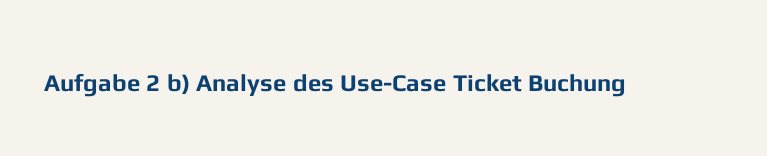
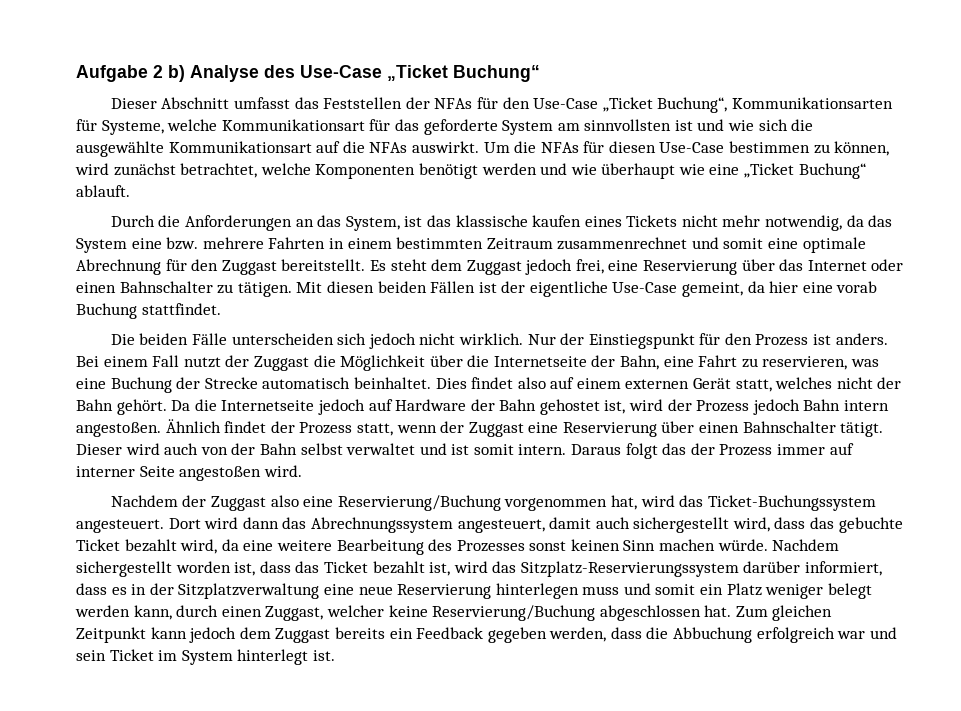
[452,74,627,97] Ticket Buchung -> [387,65,540,82] [110,97,893,113] [76,119,814,135] [76,141,890,157] [75,163,866,179] [76,185,130,197] [110,215,893,231] [76,237,866,253] [76,259,904,275] [76,281,878,297] [76,303,221,319] [110,333,888,349] [76,355,880,371] [76,377,902,393] [76,399,890,415] [76,419,884,437] [76,443,854,459] [76,465,302,481] [110,495,876,511] [76,517,903,533] [76,539,840,555] [76,561,883,577] [76,583,872,599] [75,605,833,621] [76,627,897,643] [76,649,335,665] „Ticket Buchung“ // Dieser Abschnitt umfasst das Feststellen der NFAs für den Use-Case „Ticket Buchung“, Kommunikationsarten für Systeme, welche Kommunikationsart für das geforderte System am sinnvollsten ist und wie sich die ausgewählte Kommunikationsart auf die NFAs auswirkt. Um die NFAs für diesen Use-Case bestimmen zu können, wird zunächst betrachtet, welche Komponenten benötigt werden und wie überhaupt wie eine „Ticket Buchung“ ablauft. // Durch die Anforderungen an das System, ist das klassische kaufen eines Tickets nicht mehr notwendig, da das System eine bzw. mehrere Fahrten in einem bestimmten Zeitraum zusammenrechnet und somit eine optimale Abrechnung für den Zuggast bereitstellt. Es steht dem Zuggast jedoch frei, eine Reservierung über das Internet oder einen Bahnschalter zu tätigen. Mit diesen beiden Fällen ist der eigentliche Use-Case gemeint, da hier eine vorab Buchung stattfindet. // Die beiden Fälle unterscheiden sich jedoch nicht wirklich. Nur der Einstiegspunkt für den Prozess ist anders. Bei einem Fall nutzt der Zuggast die Möglichkeit über die Internetseite der Bahn, eine Fahrt zu reservieren, was eine Buchung der Strecke automatisch beinhaltet. Dies findet also auf einem externen Gerät statt, welches nicht der Bahn gehört. Da die Internetseite jedoch auf Hardware der Bahn gehostet ist, wird der Prozess jedoch Bahn intern angestoßen. Ähnlich findet der Prozess statt, wenn der Zuggast eine Reservierung über einen Bahnschalter tätigt. Dieser wird auch von der Bahn selbst verwaltet und ist somit intern. Daraus folgt das der Prozess immer auf interner Seite angestoßen wird. // Nachdem der Zuggast also eine Reservierung/Buchung vorgenommen hat, wird das Ticket-Buchungssystem angesteuert. Dort wird dann das Abrechnungssystem angesteuert, damit auch sichergestellt wird, dass das gebuchte Ticket bezahlt wird, da eine weitere Bearbeitung des Prozesses sonst keinen Sinn machen würde. Nachdem sichergestellt worden ist, dass das Ticket bezahlt ist, wird das Sitzplatz-Reservierungssystem darüber informiert, dass es in der Sitzplatzverwaltung eine neue Reservierung hinterlegen muss und somit ein Platz weniger belegt werden kann, durch einen Zuggast, welcher keine Reservierung/Buchung abgeschlossen hat. Zum gleichen Zeitpunkt kann jedoch dem Zuggast bereits ein Feedback gegeben werden, dass die Abbuchung erfolgreich war und sein Ticket im System hinterlegt ist.

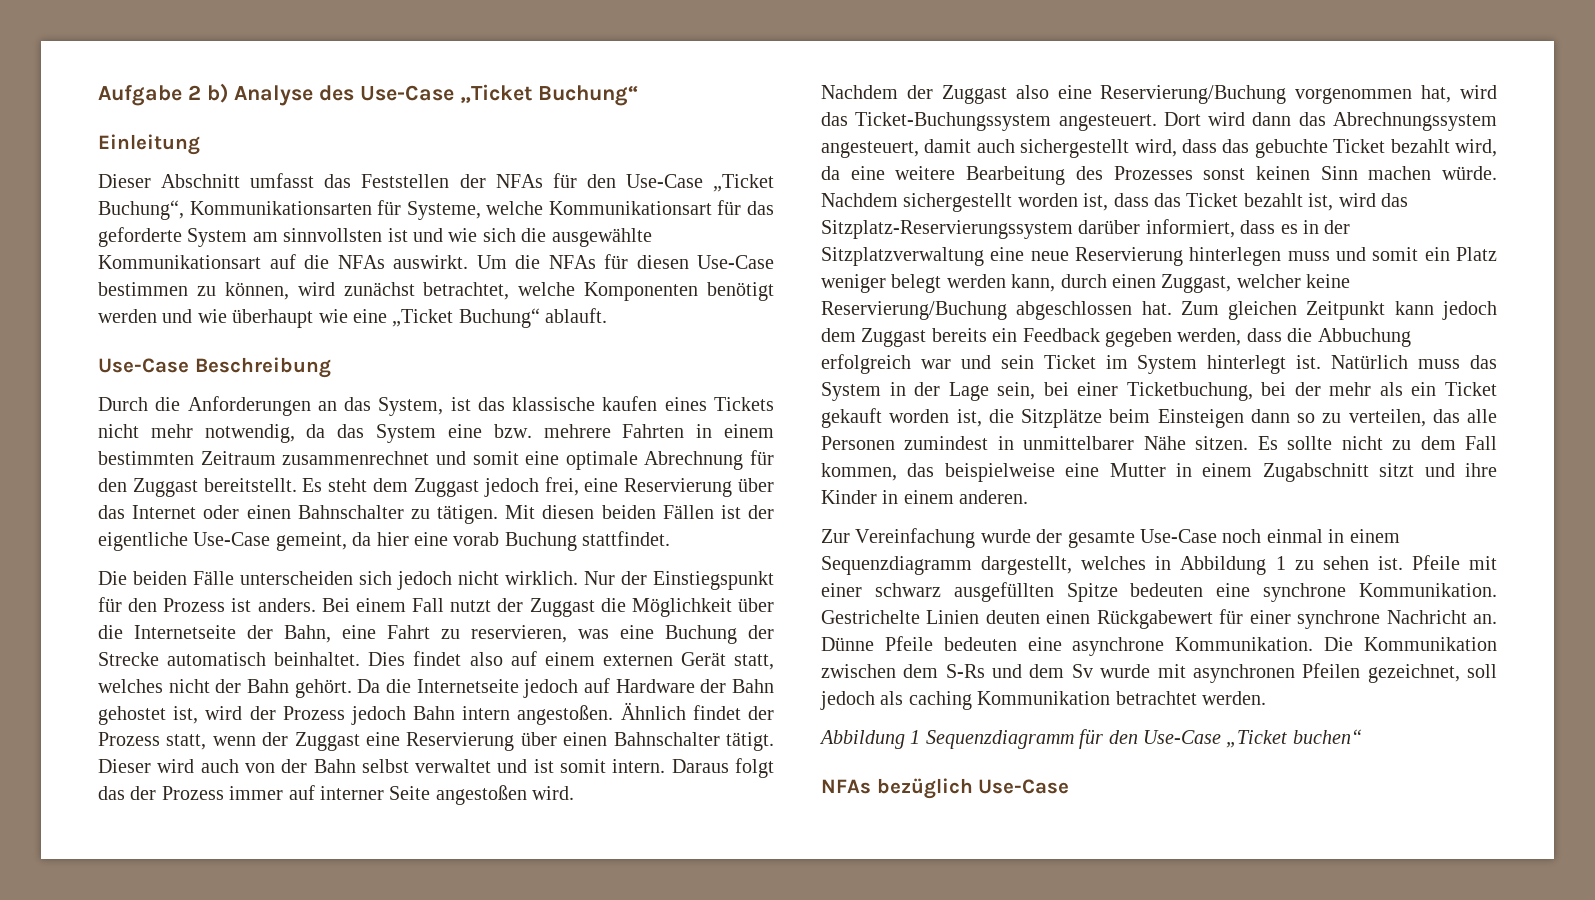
(540, 73) none -> [98,134,200,155] // Einleitung
(130, 191) none -> [98,357,331,378] // Use-Case Beschreibung
(335, 655) none -> [1331,355,1497,369] [821,382,1497,401] [821,408,1497,428] [821,436,1497,450] [821,463,1497,482] [821,490,1029,504] [821,528,1400,548] [821,555,1497,575] [821,582,1497,602] [821,609,1497,629] [821,636,1497,656] [821,663,1497,683] [820,691,1266,710] [819,729,1362,749] [821,778,1070,799] Natürlich muss das System in der Lage sein, bei einer Ticketbuchung, bei der mehr als ein Ticket gekauft worden ist, die Sitzplätze beim Einsteigen dann so zu verteilen, das alle Personen zumindest in unmittelbarer Nähe sitzen. Es sollte nicht zu dem Fall kommen, das beispielweise eine Mutter in einem Zugabschnitt sitzt und ihre Kinder in einem anderen. // Zur Vereinfachung wurde der gesamte Use-Case noch einmal in einem Sequenzdiagramm dargestellt, welches in Abbildung 1 zu sehen ist. Pfeile mit einer schwarz ausgefüllten Spitze bedeuten eine synchrone Kommunikation. Gestrichelte Linien deuten einen Rückgabewert für einer synchrone Nachricht an. Dünne Pfeile bedeuten eine asynchrone Kommunikation. Die Kommunikation zwischen dem S-Rs und dem Sv wurde mit asynchronen Pfeilen gezeichnet, soll jedoch als caching Kommunikation betrachtet werden. // Abbildung 1 Sequenzdiagramm für den Use-Case „Ticket buchen“ // NFAs bezüglich Use-Case

